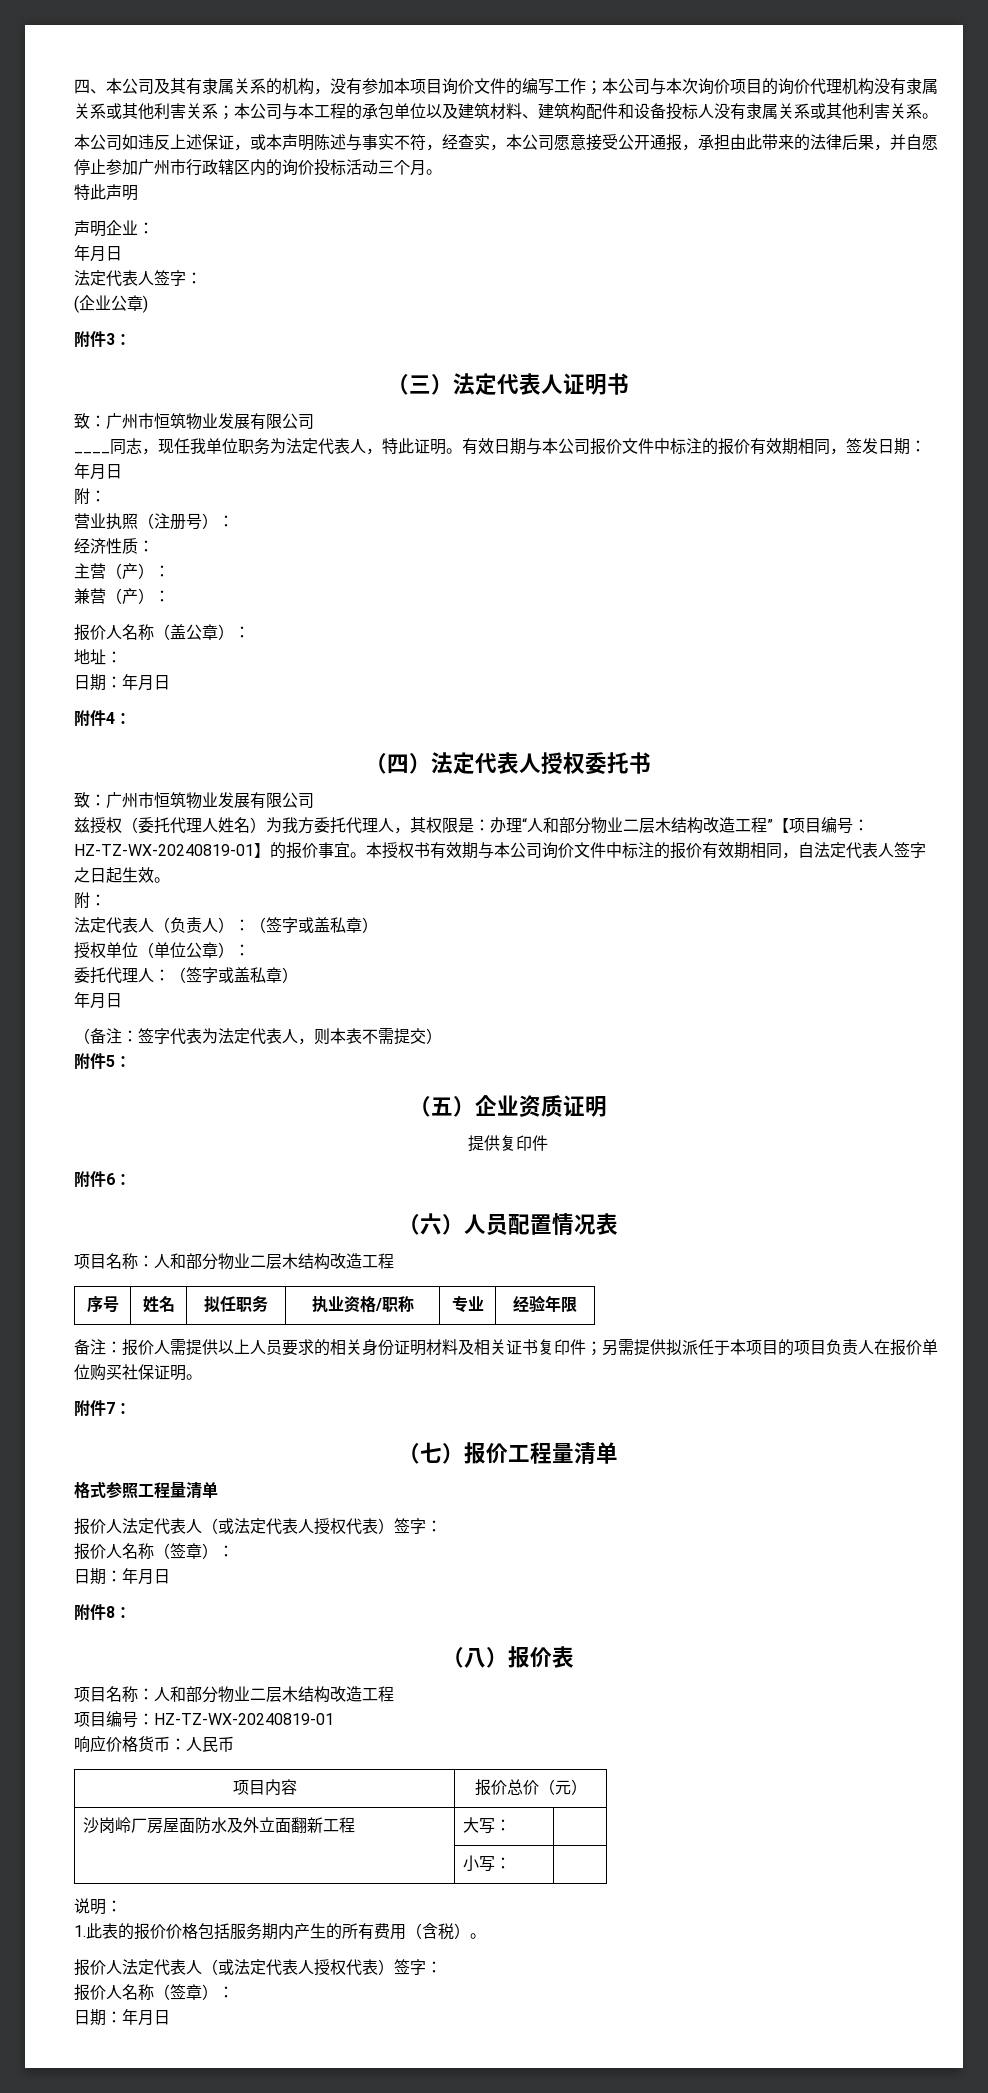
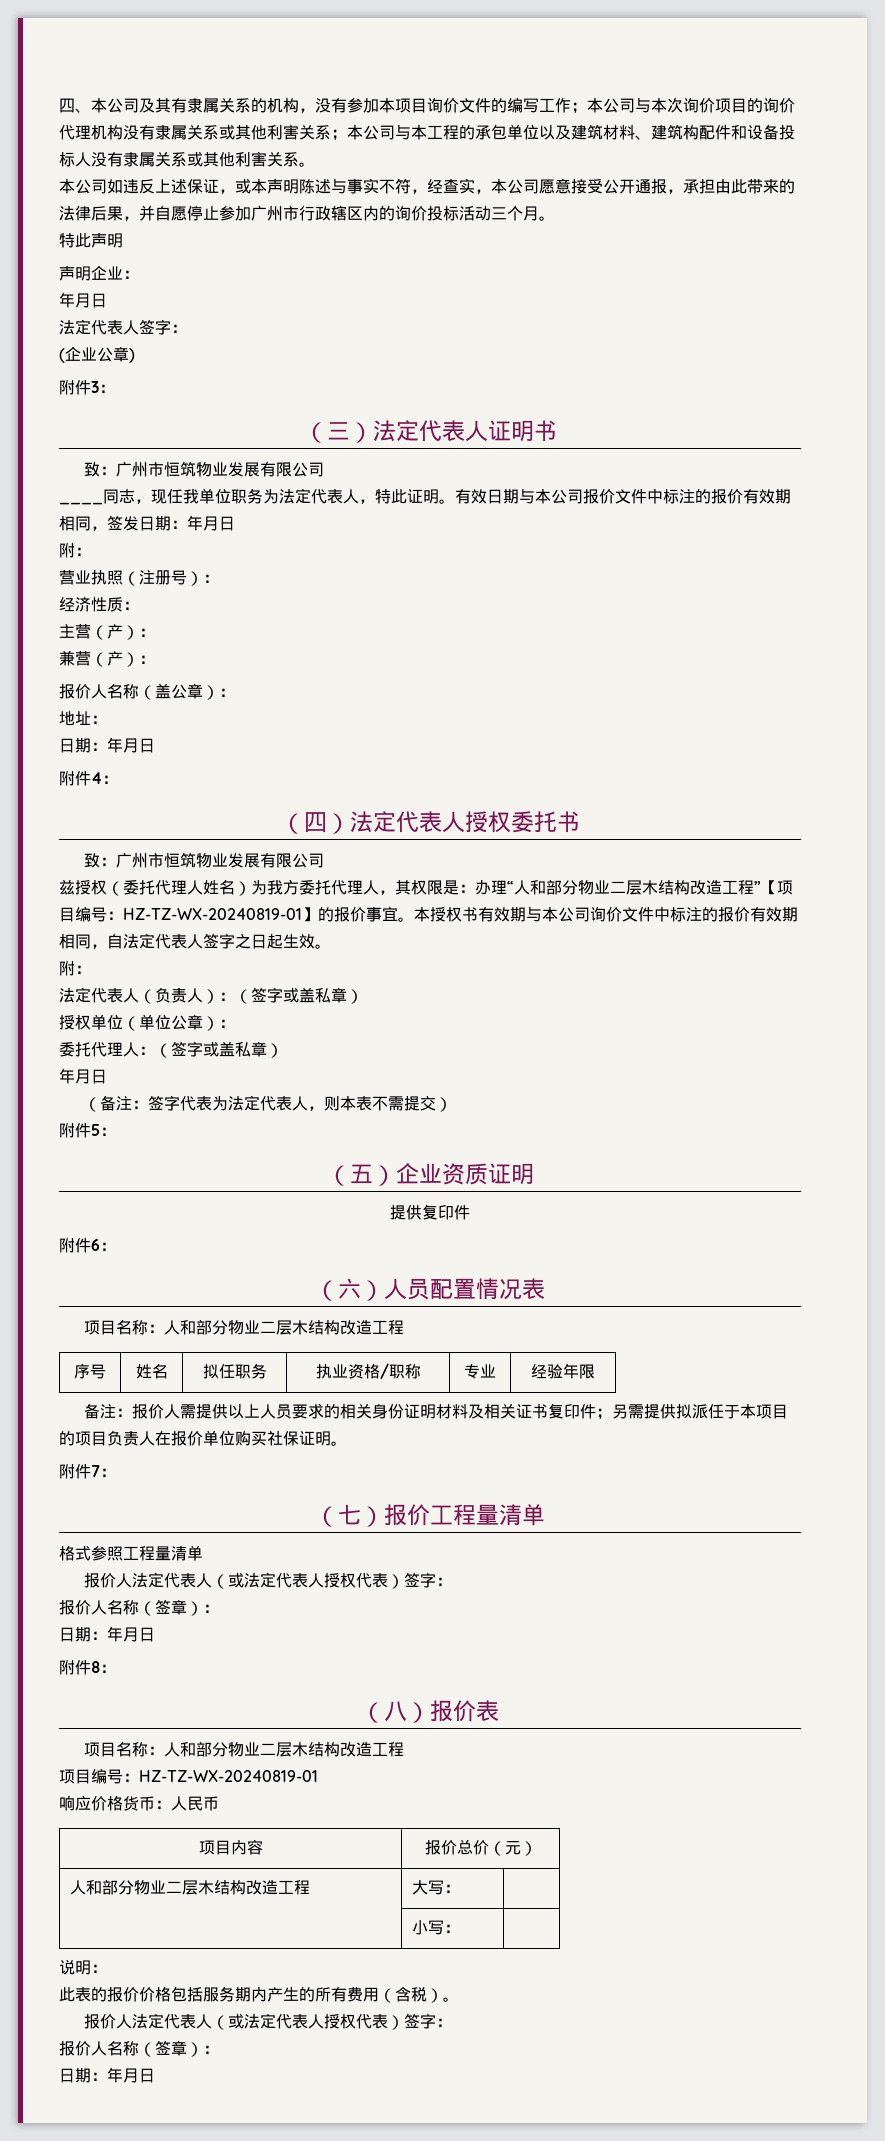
[82,1817,323,1834] 沙岗岭厂房屋面防水及外立面翻新 -> [70,1880,279,1895] 人和部分物业二层木结构改造
[74,1925,86,1937] 1. -> (107, 1968) none

